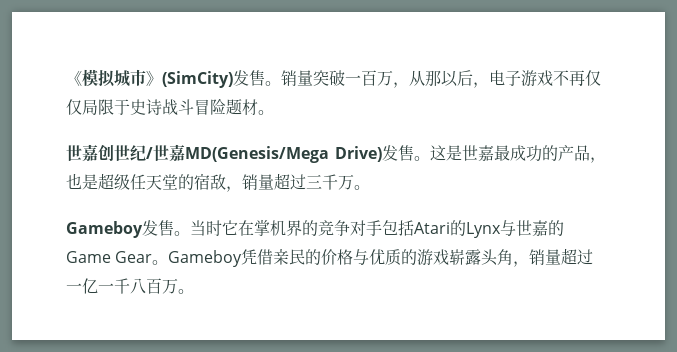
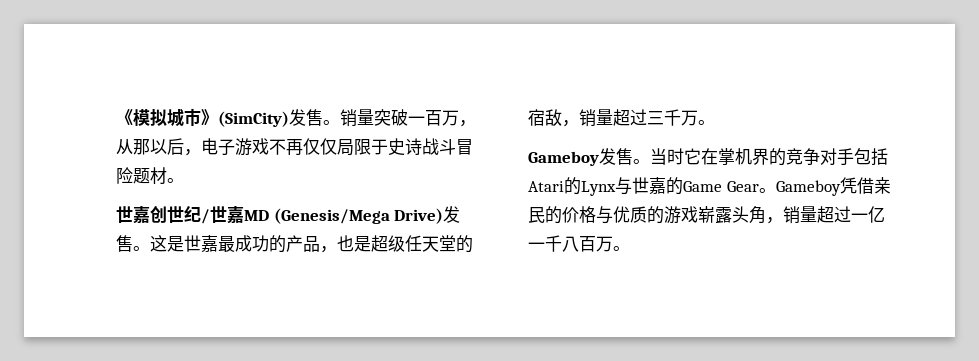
[185,146,329,163] MD(Genesis/Mega -> [244,208,390,224] MD (Genesis/Mega

